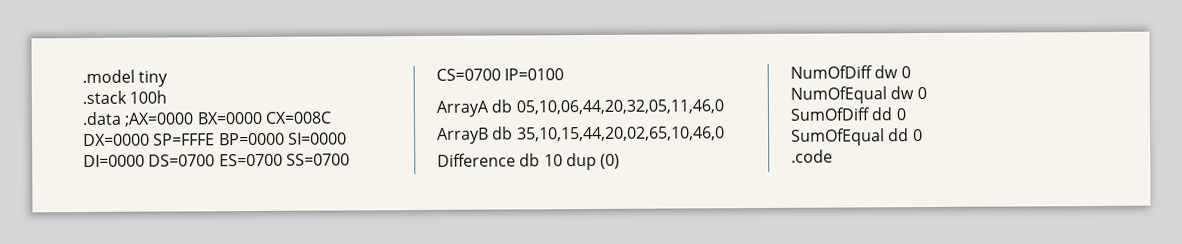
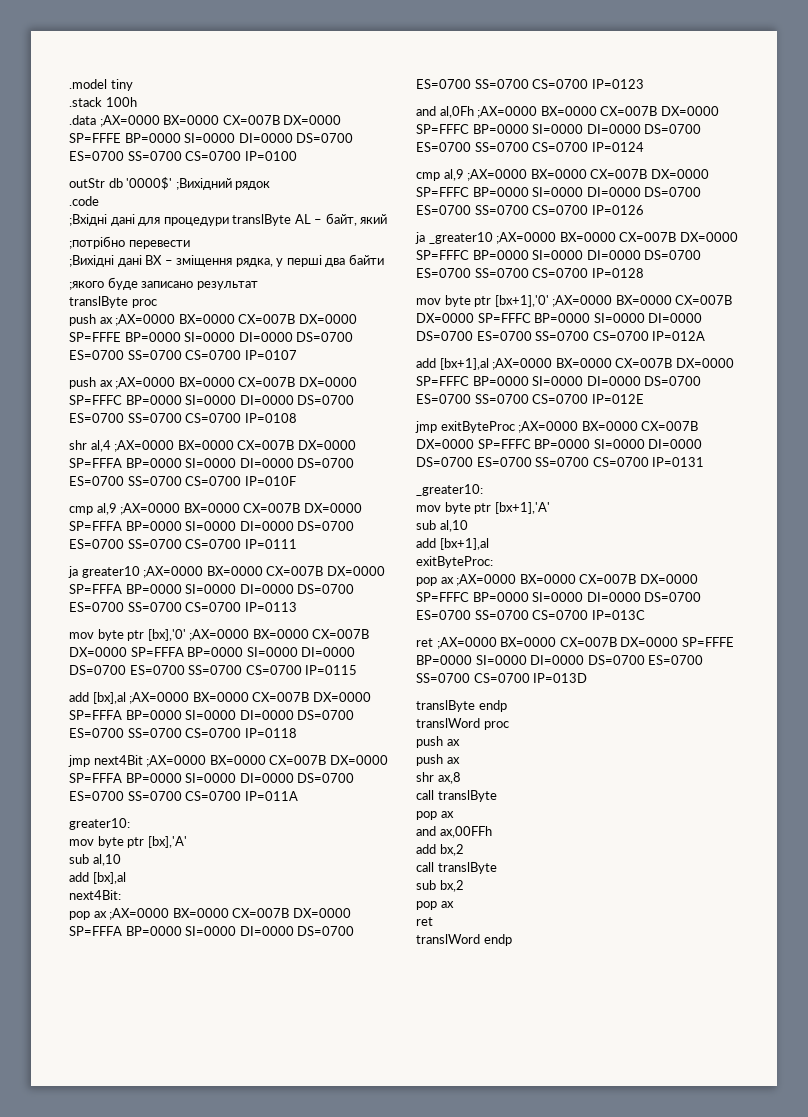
[264,111,332,124] CX=008C -> [222,115,280,125] CX=007B
[436,99,724,117] [437,126,725,144] [437,152,621,171] [790,65,911,79] [790,86,927,104] [790,107,906,121] [791,128,923,146] [791,149,833,163] ArrayA db 05,10,06,44,20,32,05,11,46,0 // ArrayB db 35,10,15,44,20,02,65,10,46,0 // Difference db 10 dup (0) // NumOfDiff dw 0 // NumOfEqual dw 0 // SumOfDiff dd 0 // SumOfEqual dd 0 // .code -> [69,177,271,190] [69,196,99,206] [69,213,388,226] [69,236,190,249] [69,254,384,267] [69,277,258,290] [69,296,157,308] [69,314,357,326] [69,332,354,342] [69,350,297,360] [69,377,357,389] [69,395,355,405] [69,413,297,423] [69,440,356,452] [69,458,355,468] [69,476,296,486] [69,503,362,515] [69,521,355,531] [69,539,297,549] [68,566,385,578] [69,584,355,594] [69,602,297,612] [69,629,370,641] [69,647,356,657] [69,665,358,675] [69,692,371,704] [69,710,355,720] [69,728,297,738] [68,755,388,767] [69,773,355,783] [69,791,298,801] [69,818,130,830] [69,836,187,848] [69,854,121,866] [69,872,126,884] [69,890,121,900] [69,908,351,920] [69,926,355,936] [416,79,644,89] [416,106,719,118] [416,124,702,134] [416,142,644,152] [416,169,709,181] [416,187,702,197] [416,205,644,215] [415,232,738,244] [416,250,702,260] [416,268,644,278] [416,295,733,307] [416,313,703,323] [416,331,706,341] [416,358,734,370] [416,376,702,386] [416,394,644,404] [415,421,699,433] [416,439,703,449] [416,457,705,467] [416,484,483,496] [416,502,550,514] [416,520,468,532] [416,538,489,550] [416,556,493,568] [416,574,698,586] [416,592,702,602] [416,610,645,620] [416,637,734,649] [416,655,704,665] [416,673,588,683] [416,700,507,712] [416,718,509,730] [416,736,460,748] [416,754,460,766] [416,772,461,784] [416,790,497,802] [416,811,454,820] [416,826,492,838] [416,844,464,856] [416,862,497,874] [416,880,464,892] [416,901,454,910] [416,917,433,926] [416,934,512,946] outStr db '0000$' ;Вихідний рядок // .code // ;Вхідні дані для процедури translByte AL – байт, який // ;потрібно перевести // ;Вихідні дані BX – зміщення рядка, у перші два байти // ;якого буде записано результат // translByte proc // push ax ;AX=0000 BX=0000 CX=007B DX=0000 SP=FFFE BP=0000 SI=0000 DI=0000 DS=0700 ES=0700 SS=0700 CS=0700 IP=0107 // push ax ;AX=0000 BX=0000 CX=007B DX=0000 SP=FFFC BP=0000 SI=0000 DI=0000 DS=0700 ES=0700 SS=0700 CS=0700 IP=0108 // shr al,4 ;AX=0000 BX=0000 CX=007B DX=0000 SP=FFFA BP=0000 SI=0000 DI=0000 DS=0700 ES=0700 SS=0700 CS=0700 IP=010F // cmp al,9 ;AX=0000 BX=0000 CX=007B DX=0000 SP=FFFA BP=0000 SI=0000 DI=0000 DS=0700 ES=0700 SS=0700 CS=0700 IP=0111 // ja greater10 ;AX=0000 BX=0000 CX=007B DX=0000 SP=FFFA BP=0000 SI=0000 DI=0000 DS=0700 ES=0700 SS=0700 CS=0700 IP=0113 // mov byte ptr [bx],'0' ;AX=0000 BX=0000 CX=007B DX=0000 SP=FFFA BP=0000 SI=0000 DI=0000 DS=0700 ES=0700 SS=0700 CS=0700 IP=0115 // add [bx],al ;AX=0000 BX=0000 CX=007B DX=0000 SP=FFFA BP=0000 SI=0000 DI=0000 DS=0700 ES=0700 SS=0700 CS=0700 IP=0118 // jmp next4Bit ;AX=0000 BX=0000 CX=007B DX=0000 SP=FFFA BP=0000 SI=0000 DI=0000 DS=0700 ES=0700 SS=0700 CS=0700 IP=011A // greater10: // mov byte ptr [bx],'A' // sub al,10 // add [bx],al // next4Bit: // pop ax ;AX=0000 BX=0000 CX=007B DX=0000 SP=FFFA BP=0000 SI=0000 DI=0000 DS=0700 ES=0700 SS=0700 CS=0700 IP=0123 // and al,0Fh ;AX=0000 BX=0000 CX=007B DX=0000 SP=FFFC BP=0000 SI=0000 DI=0000 DS=0700 ES=0700 SS=0700 CS=0700 IP=0124 // cmp al,9 ;AX=0000 BX=0000 CX=007B DX=0000 SP=FFFC BP=0000 SI=0000 DI=0000 DS=0700 ES=0700 SS=0700 CS=0700 IP=0126 // ja _greater10 ;AX=0000 BX=0000 CX=007B DX=0000 SP=FFFC BP=0000 SI=0000 DI=0000 DS=0700 ES=0700 SS=0700 CS=0700 IP=0128 // mov byte ptr [bx+1],'0' ;AX=0000 BX=0000 CX=007B DX=0000 SP=FFFC BP=0000 SI=0000 DI=0000 DS=0700 ES=0700 SS=0700 CS=0700 IP=012A // add [bx+1],al ;AX=0000 BX=0000 CX=007B DX=0000 SP=FFFC BP=0000 SI=0000 DI=0000 DS=0700 ES=0700 SS=0700 CS=0700 IP=012E // jmp exitByteProc ;AX=0000 BX=0000 CX=007B DX=0000 SP=FFFC BP=0000 SI=0000 DI=0000 DS=0700 ES=0700 SS=0700 CS=0700 IP=0131 // _greater10: // mov byte ptr [bx+1],'A' // sub al,10 // add [bx+1],al // exitByteProc: // pop ax ;AX=0000 BX=0000 CX=007B DX=0000 SP=FFFC BP=0000 SI=0000 DI=0000 DS=0700 ES=0700 SS=0700 CS=0700 IP=013C // ret ;AX=0000 BX=0000 CX=007B DX=0000 SP=FFFE BP=0000 SI=0000 DI=0000 DS=0700 ES=0700 SS=0700 CS=0700 IP=013D // translByte endp // translWord proc // push ax // push ax // shr ax,8 // call translByte // pop ax // and ax,00FFh // add bx,2 // call translByte // sub bx,2 // pop ax // ret // translWord endp

